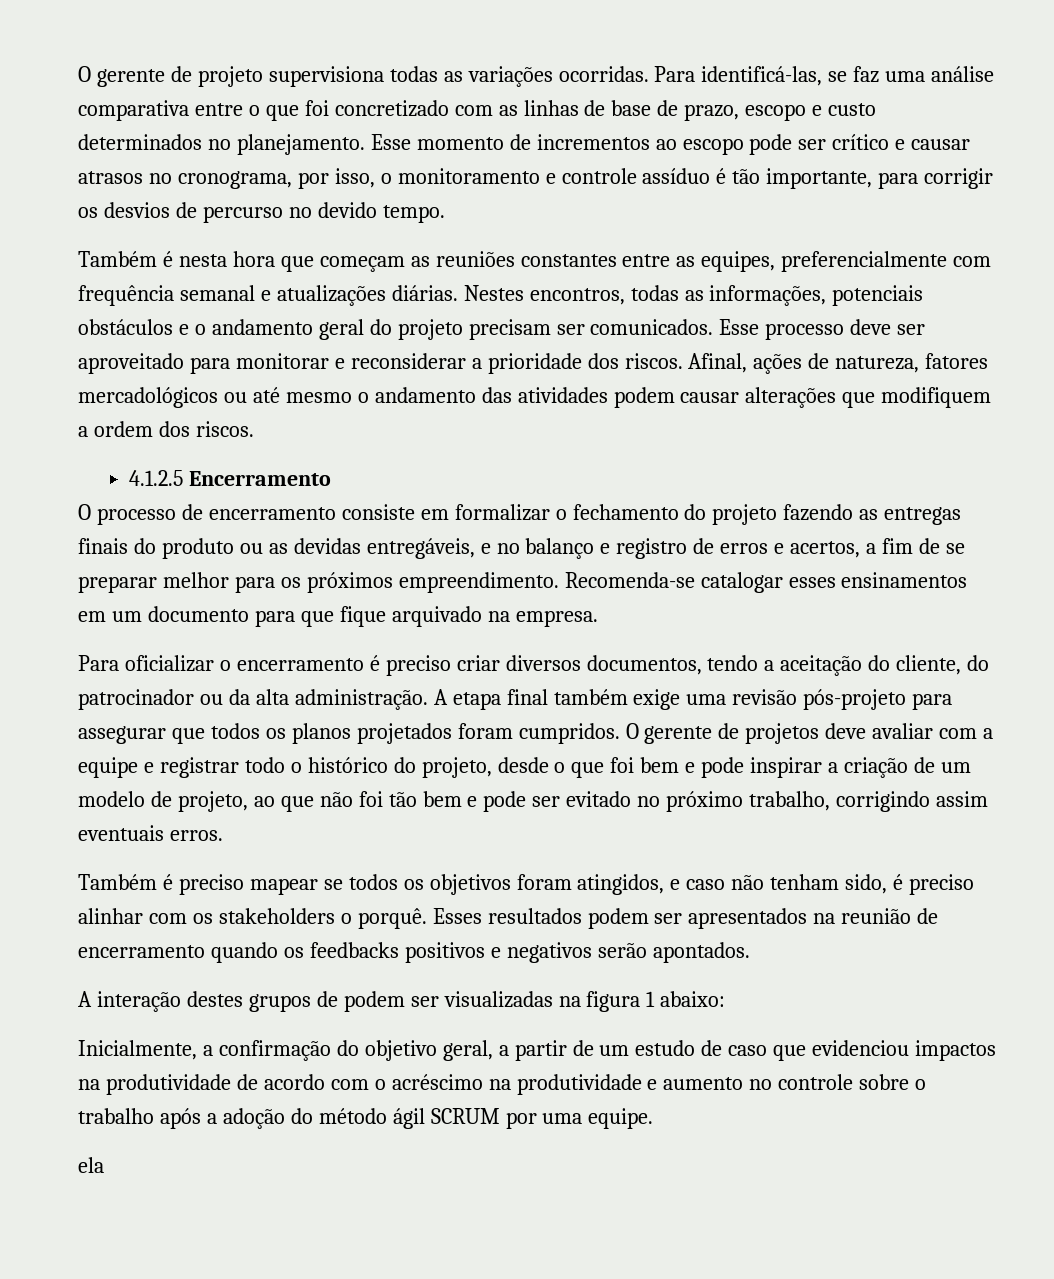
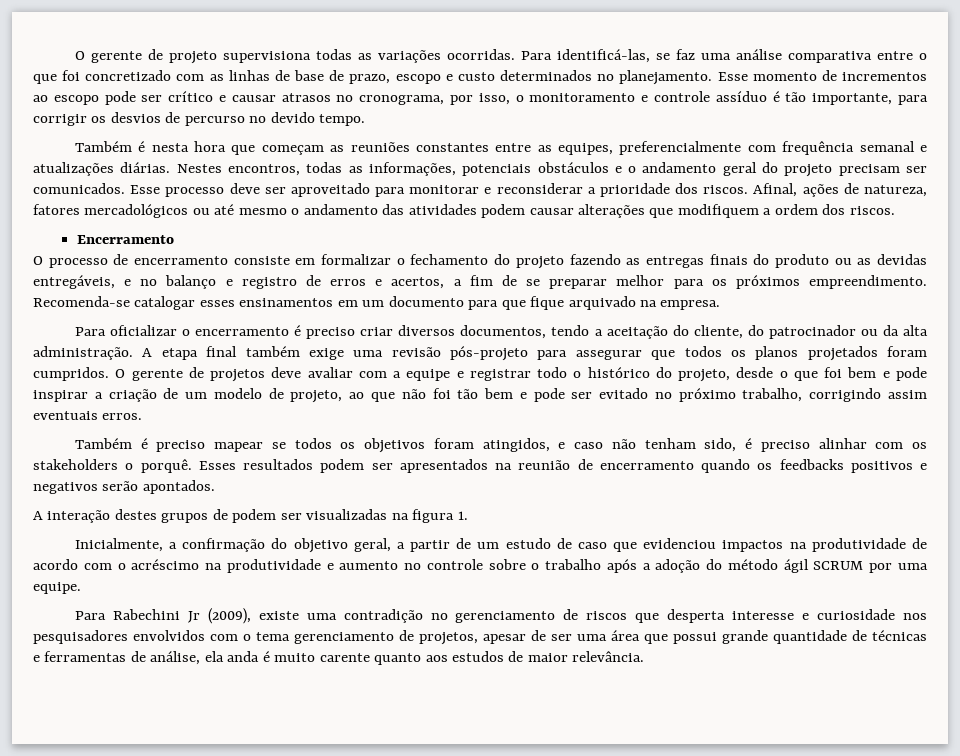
[129,470,184,486] 4.1.2.5 -> (895, 210) none
[646,991,726,1007] 1 abaixo: -> [457,511,468,520] 1.
[78,1157,104,1173] ela -> [74,608,928,624] [33,630,927,645] [33,651,645,665] Para Rabechini Jr (2009), existe uma contradição no gerenciamento de riscos que desperta interesse e curiosidade nos pesquisadores envolvidos com o tema gerenciamento de projetos, apesar de ser uma área que possui grande quantidade de técnicas e ferramentas de análise, ela anda é muito carente quanto aos estudos de maior relevância.

